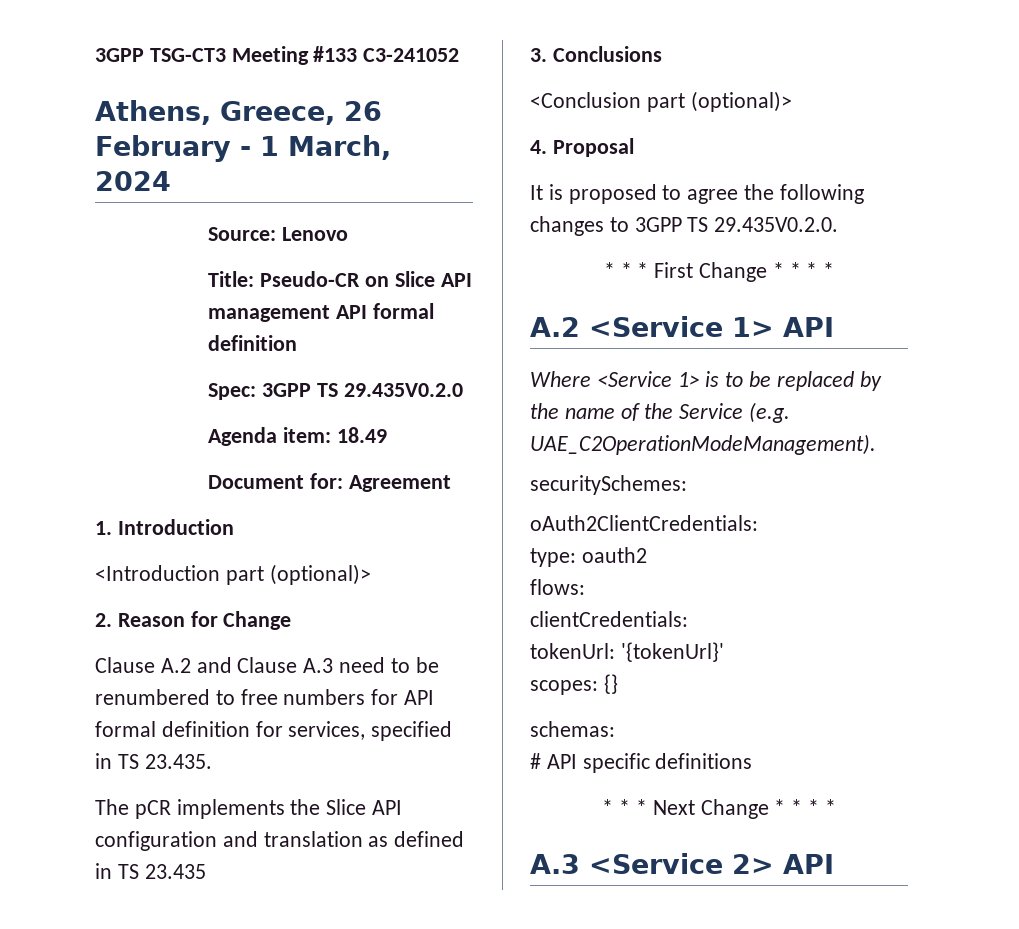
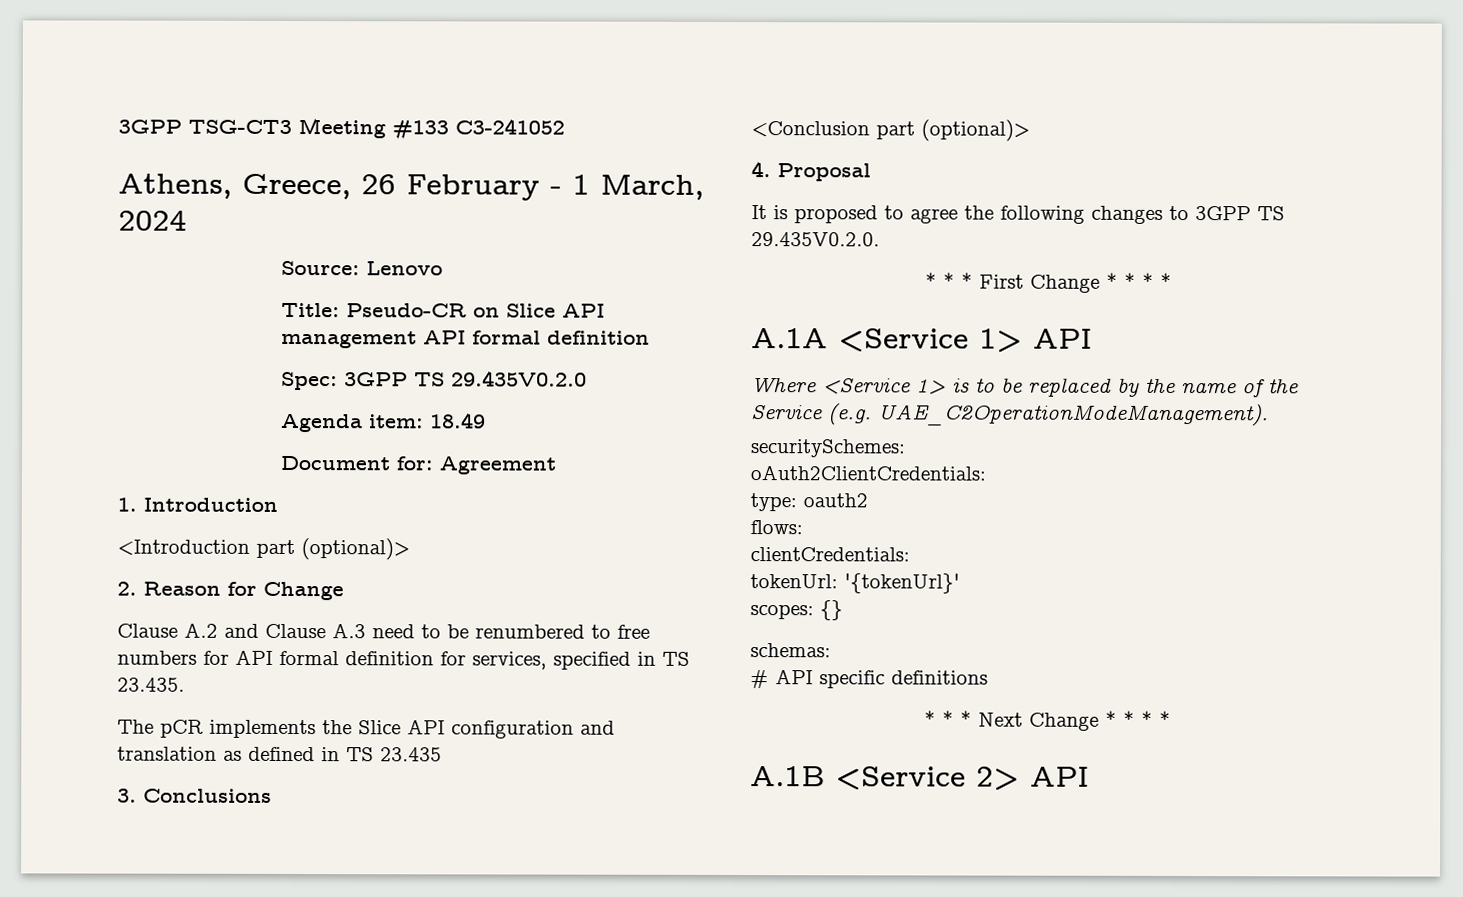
[530,317,580,337] A.2 -> [751,328,828,349] A.1A
[530,854,580,874] A.3 -> [750,766,825,787] A.1B

